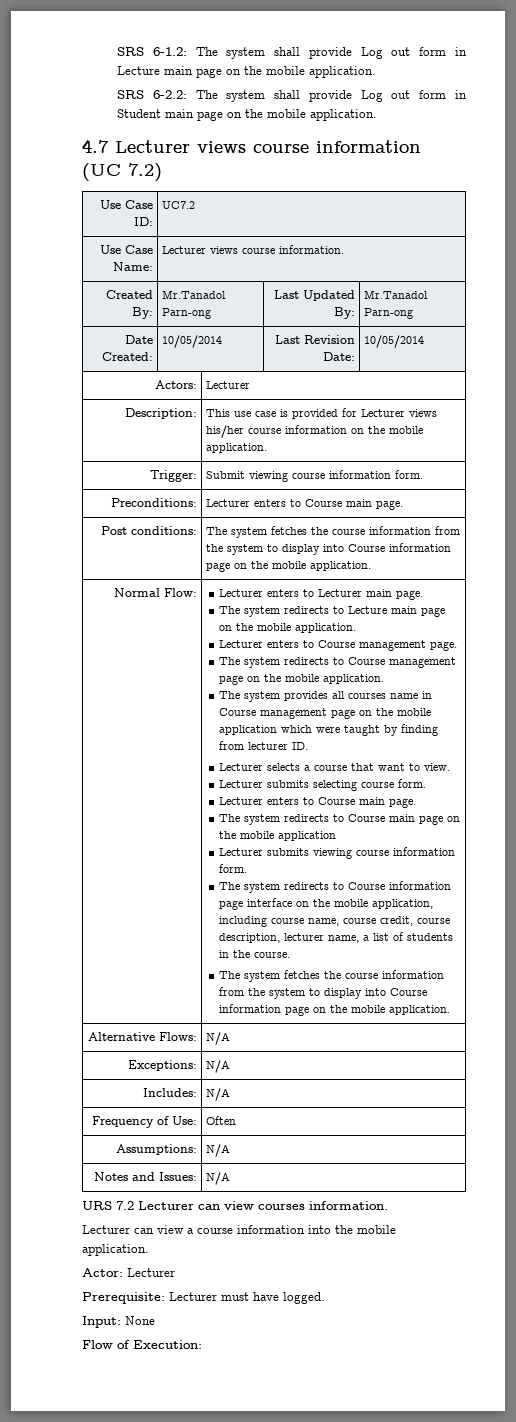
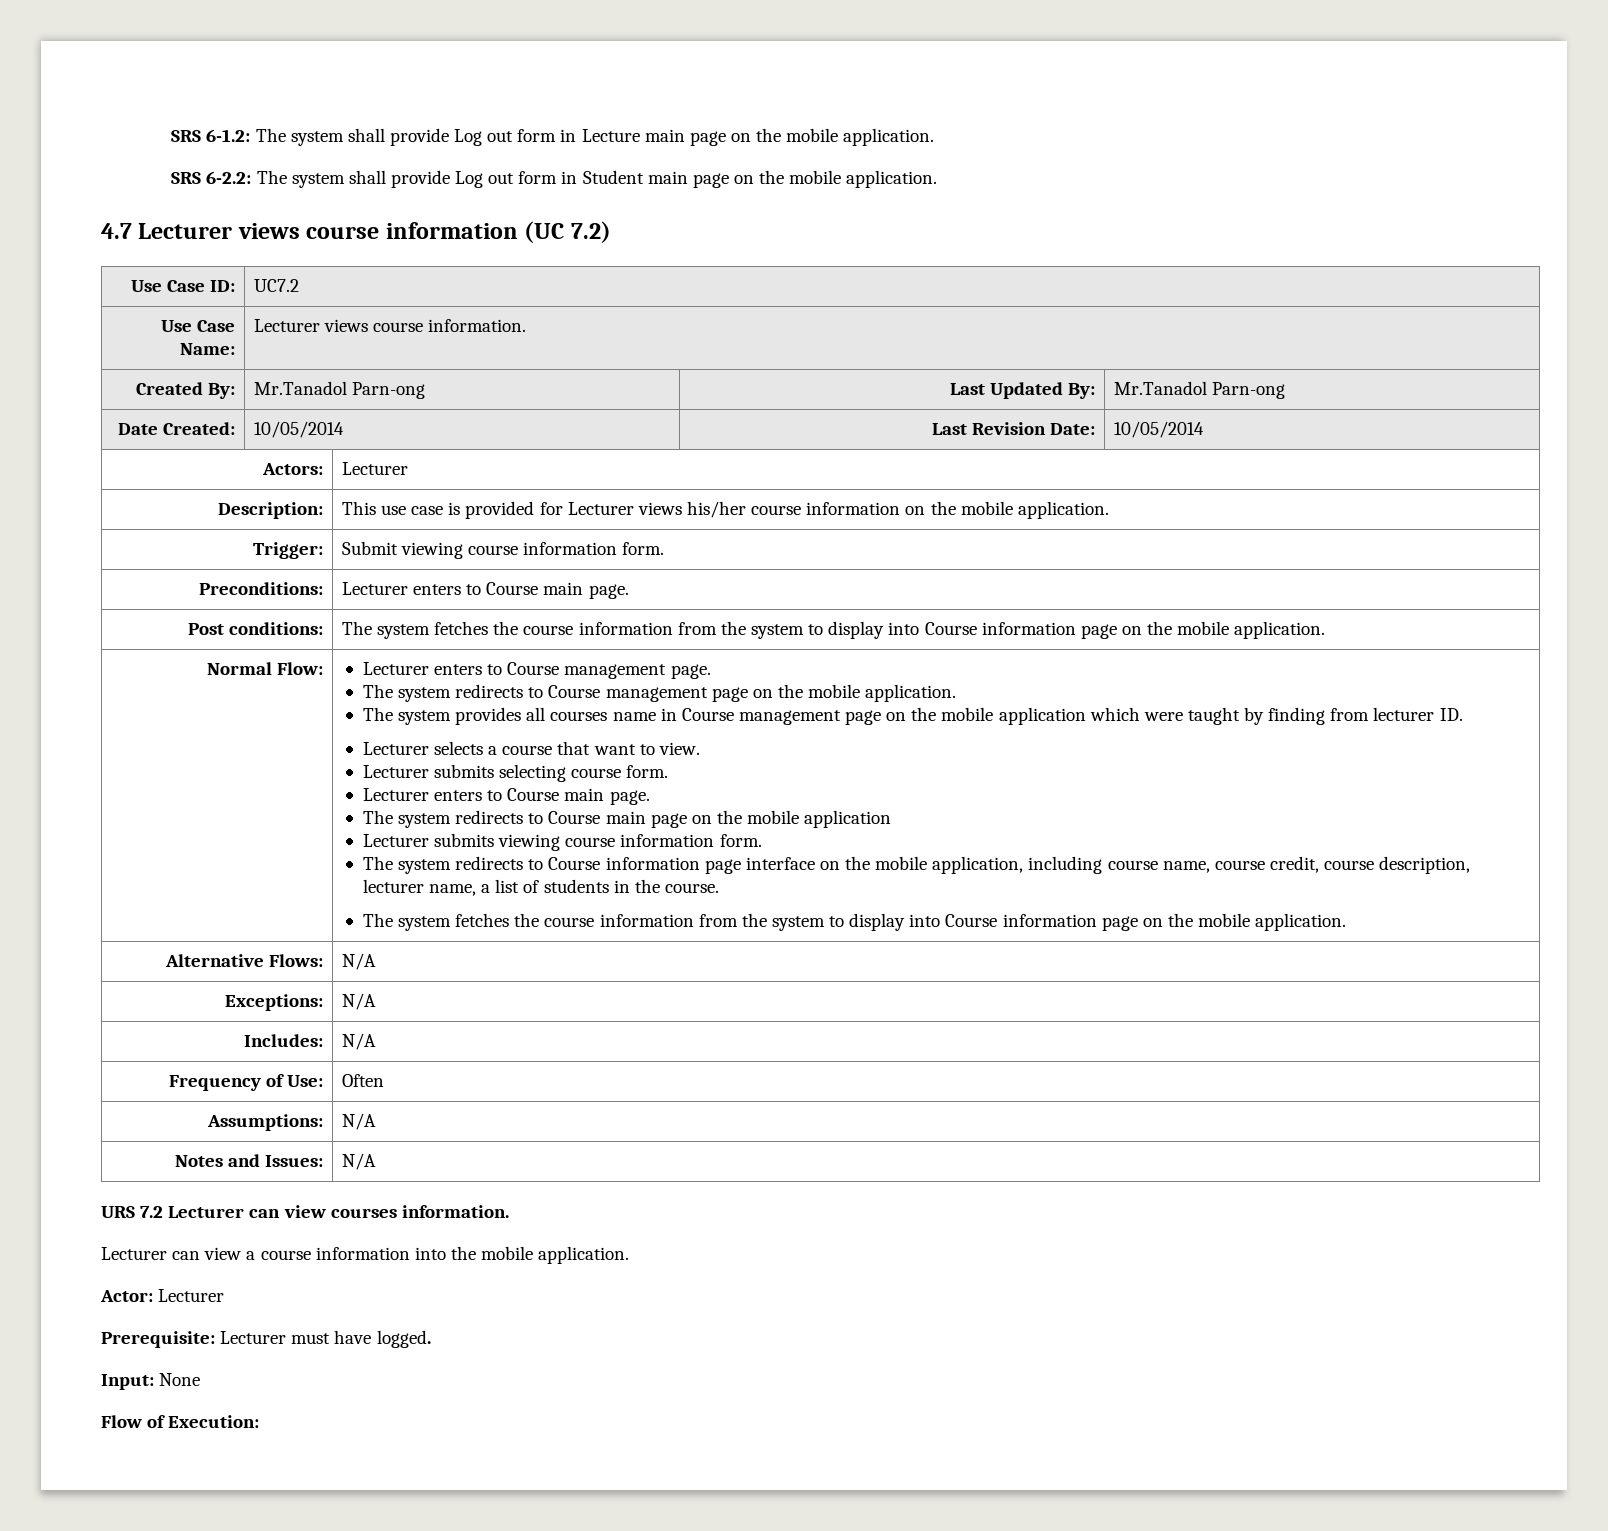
[317,589,423,600] [218,606,445,617] [218,623,356,633] [218,640,314,648] Lecturer main page. // The system redirects to Lecture main page on the mobile application. // Lecturer enters to -> (503, 669) none

